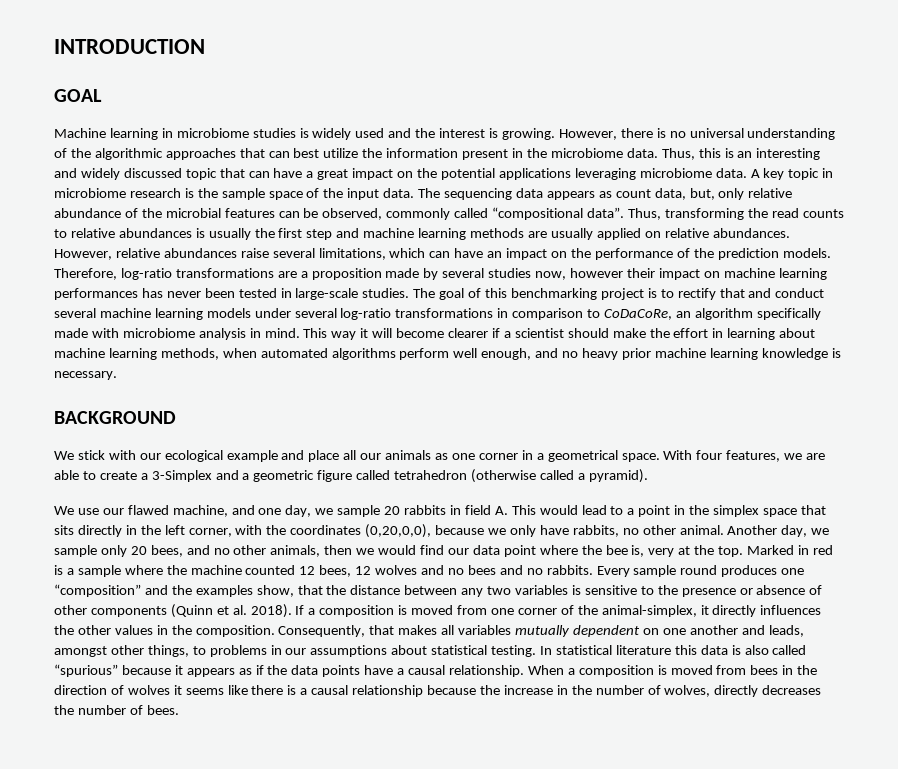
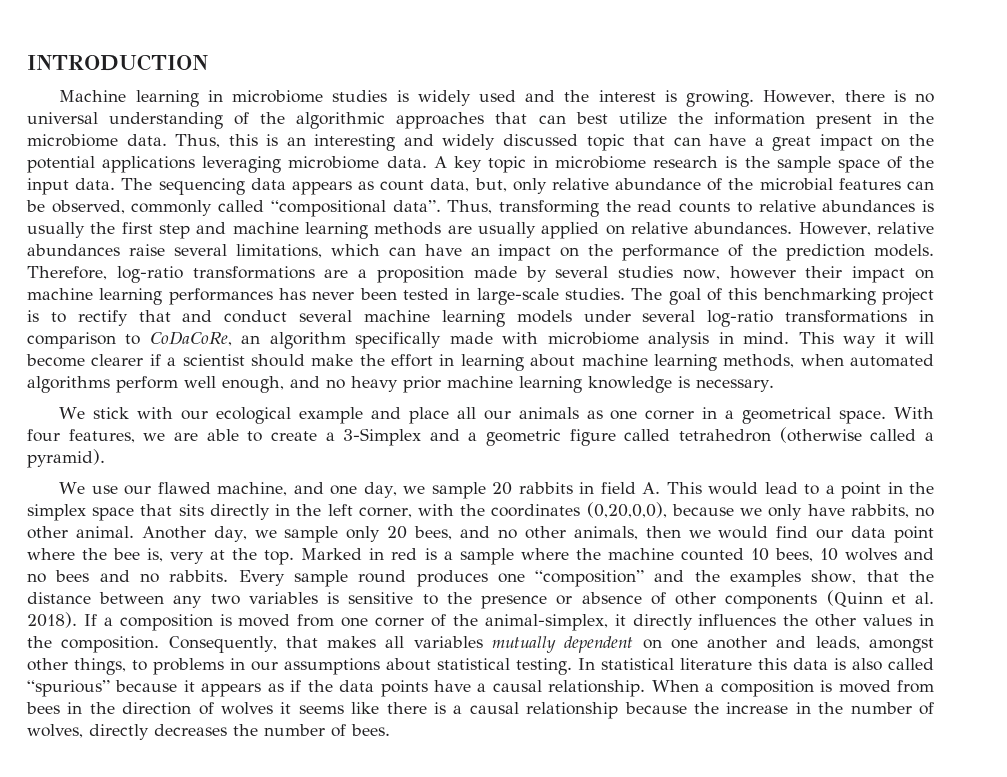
[54,89,102,102] // GOAL -> (208, 62) none
[54,411,176,424] // BACKGROUND -> (774, 385) none
[299,565,372,577] 12 bees, 12 -> [750,548,838,562] 10 bees, 10

